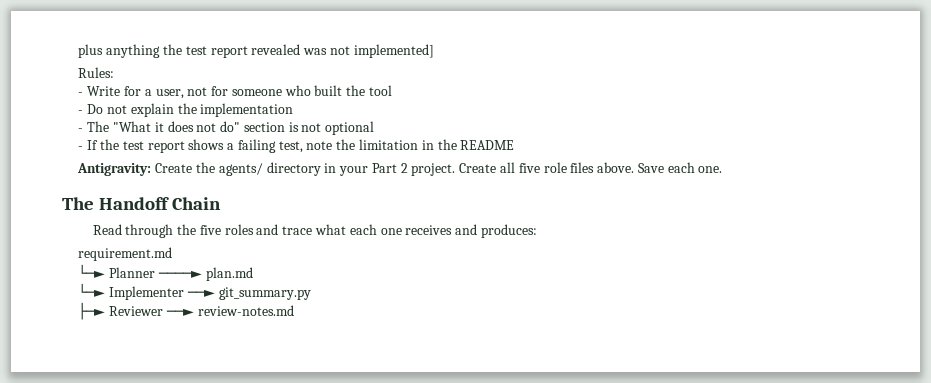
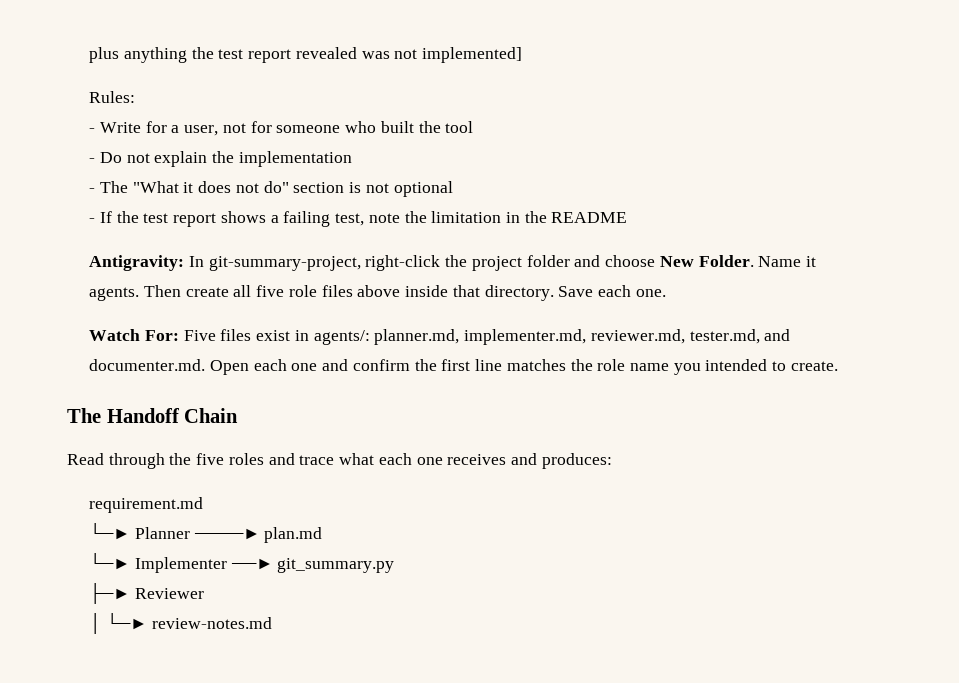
[155,162,723,176] Create the agents/ directory in your Part 2 project. Create all five role files above. Save each one. -> [188,255,816,271] [89,285,666,301] [89,329,791,345] [89,359,838,375] In git-summary-project, right-click the project folder and choose New Folder. Name it agents. Then create all five role files above inside that directory. Save each one. // Watch For: Five files exist in agents/: planner.md, implementer.md, reviewer.md, tester.md, and documenter.md. Open each one and confirm the first line matches the role name you intended to create.
[165,308,194,316] ──► -> [89,613,147,634] // │ └─►

